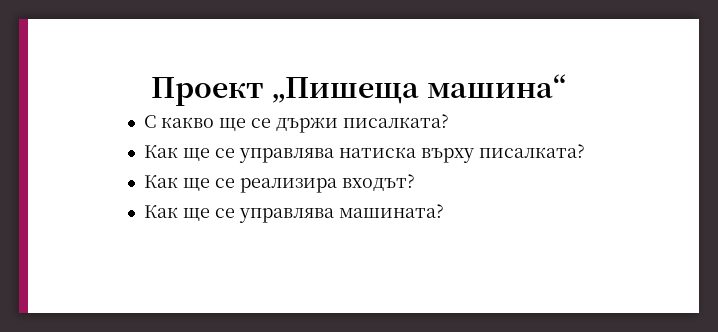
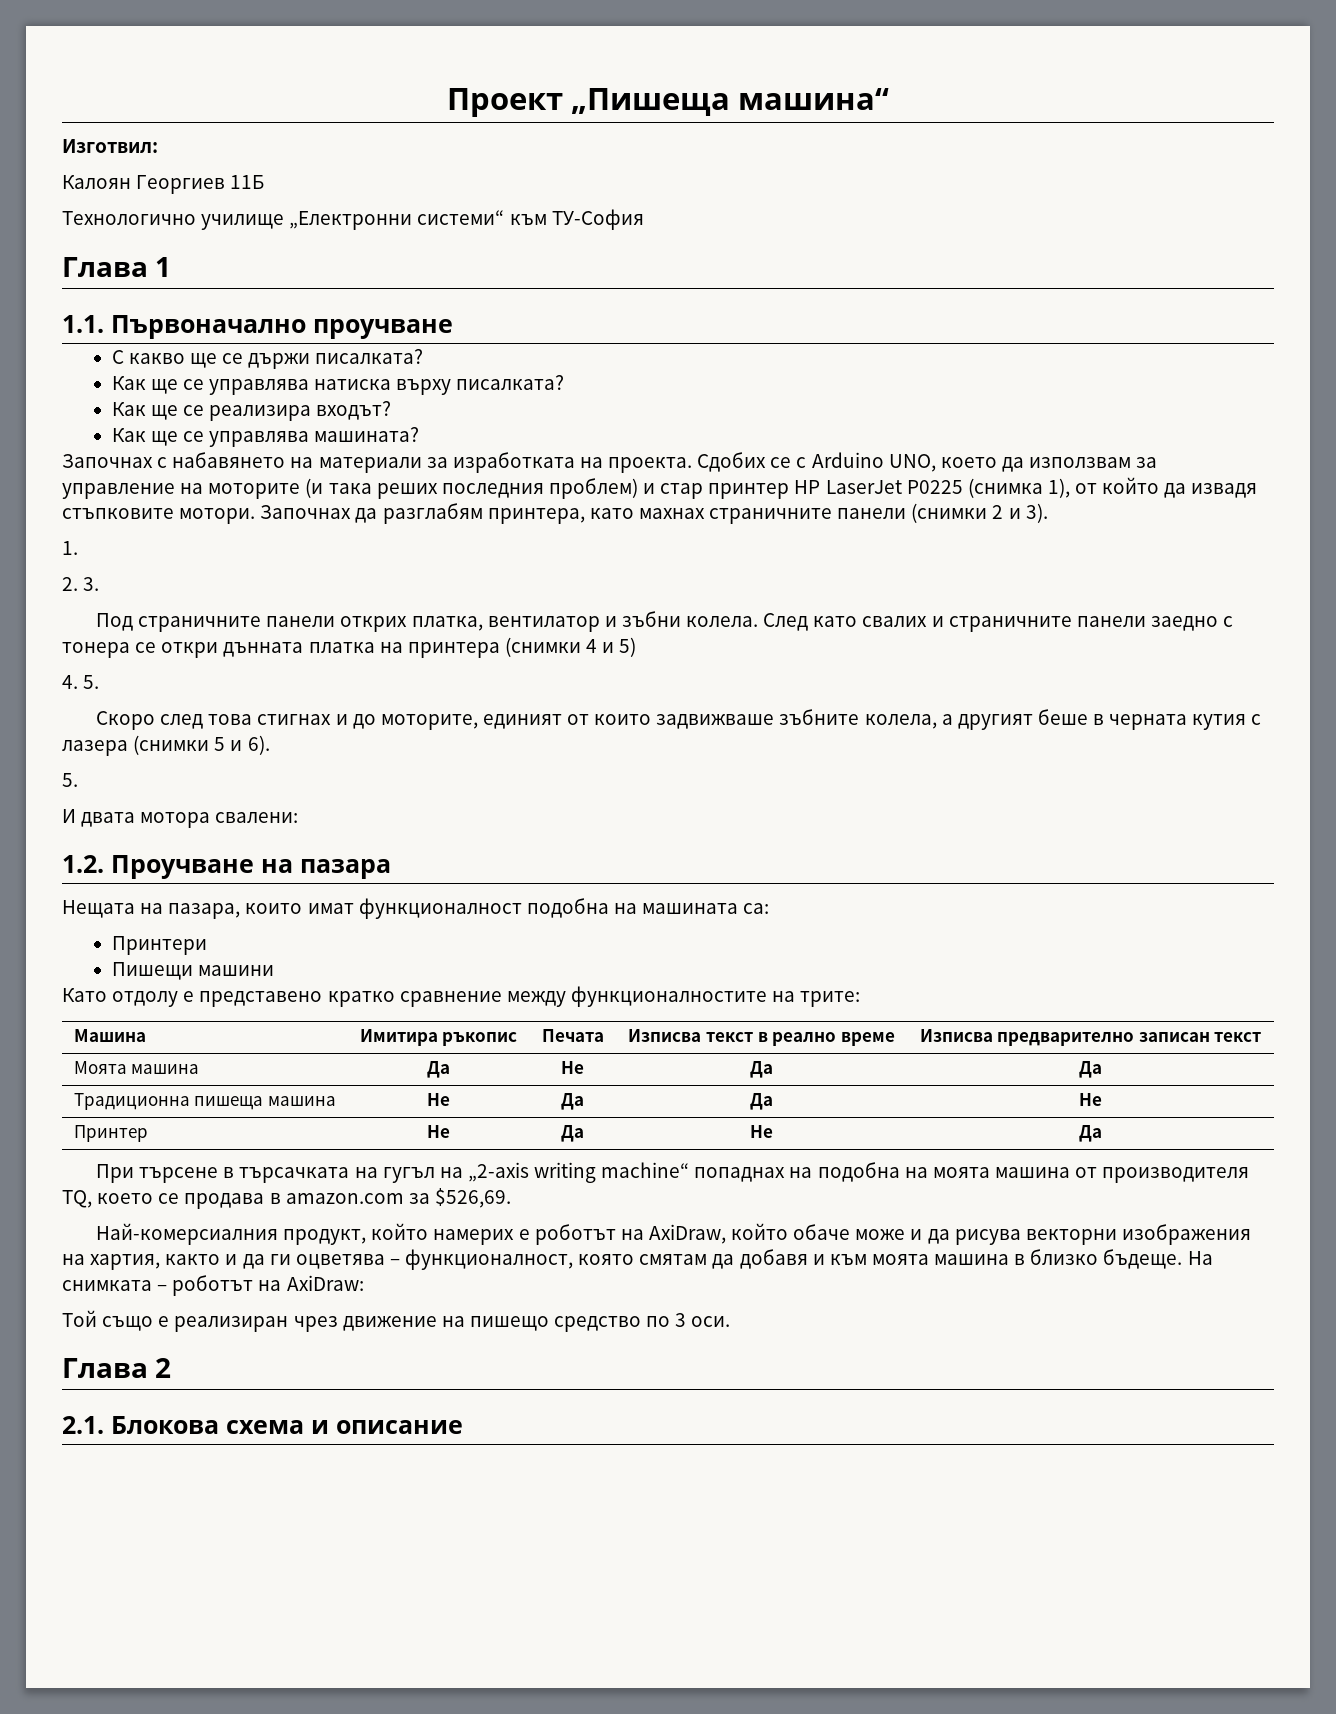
(566, 86) none -> [62,139,158,153] [62,175,265,194] [62,209,644,230] [62,257,172,277] [62,315,453,339] // Изготвил: // Калоян Георгиев 11Б // Технологично училище „Електронни системи“ към ТУ-София // Глава 1 // 1.1. Първоначално проучване
(445, 211) none -> [62,452,1158,473] [62,477,1258,499] [62,503,1048,524] [62,541,78,555] [62,577,100,591] [96,611,1234,632] [62,637,637,658] [62,675,100,689] [96,709,1262,730] [62,735,270,756] [62,773,78,787] [62,809,299,828] [62,855,391,879] [62,898,770,919] [111,936,207,955] [111,962,274,980] [62,986,861,1007] [73,1029,146,1042] [359,1029,518,1046] [541,1029,604,1042] [628,1029,895,1046] [919,1029,1262,1046] [73,1061,200,1074] [427,1061,450,1078] [561,1061,584,1074] [750,1061,773,1078] [1079,1061,1102,1078] [73,1093,336,1110] [427,1093,450,1106] [561,1093,584,1110] [750,1093,773,1110] [1079,1093,1102,1106] [73,1125,148,1142] [427,1125,450,1138] [561,1125,584,1142] [750,1125,773,1138] [1079,1125,1102,1142] [96,1162,1250,1183] [62,1188,511,1209] [96,1223,1251,1245] [62,1249,1213,1270] [62,1275,364,1296] [62,1310,731,1332] [62,1358,172,1378] [62,1416,463,1434] // Започнах с набавянето на материали за изработката на проекта. Сдобих се с Arduino UNO, което да използвам за управление на моторите (и така реших последния проблем) и стар принтер HP LaserJet P0225 (снимка 1), от който да извадя стъпковите мотори. Започнах да разглабям принтера, като махнах страничните панели (снимки 2 и 3). // 1. // 2. 3. // Под страничните панели открих платка, вентилатор и зъбни колела. След като свалих и страничните панели заедно с тонера се откри дънната платка на принтера (снимки 4 и 5) // 4. 5. // Скоро след това стигнах и до моторите, единият от които задвижваше зъбните колела, а другият беше в черната кутия с лазера (снимки 5 и 6). // 5. // И двата мотора свалени: // 1.2. Проучване на пазара // Нещата на пазара, които имат функционалност подобна на машината са: // Принтери // Пишещи машини // Като отдолу е представено кратко сравнение между функционалностите на трите: // Машина | Имитира ръкопис | Печата | Изписва текст в реално време | Изписва предварително записан текст // Моята машина | Да | Не | Да | Да // Традиционна пишеща машина | Не | Да | Да | Не // Принтер | Не | Да | Не | Да // При търсене в търсачката на гугъл на „2-axis writing machine“ попаднах на подобна на моята машина от производителя TQ, което се продава в amazon.com за $526,69. // Най-комерсиалния продукт, който намерих е роботът на AxiDraw, който обаче може и да рисува векторни изображения на хартия, както и да ги оцветява – функционалност, която смятам да добавя и към моята машина в близко бъдеще. На снимката – роботът на AxiDraw: // Той също е реализиран чрез движение на пишещо средство по 3 оси. // Глава 2 // 2.1. Блокова схема и описание

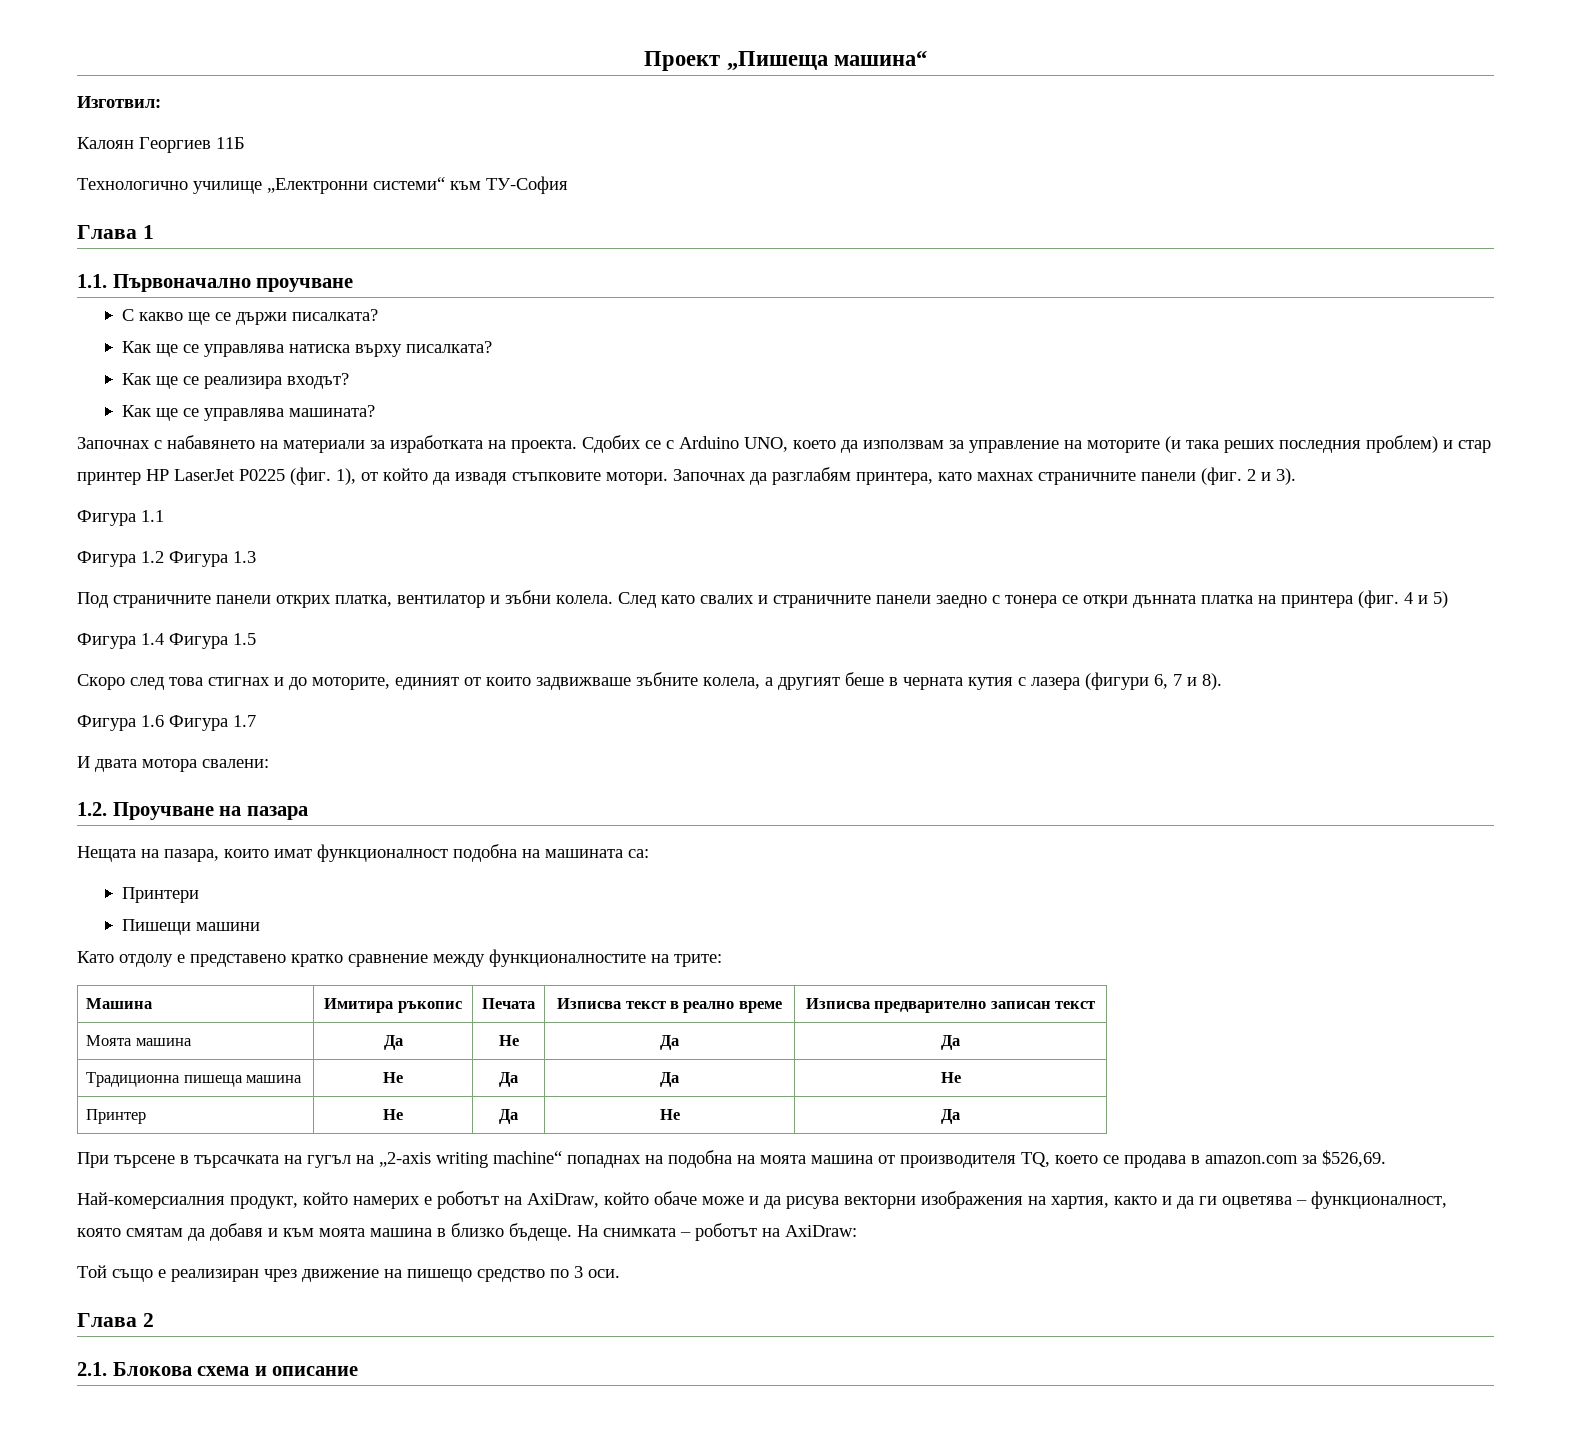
[967,478,1043,498] (снимка -> [290,467,331,485] (фиг.
[911,503,988,523] (снимки -> [1201,467,1242,485] (фиг.
[62,541,78,555] [62,577,100,591] 1. // 2. 3. -> [77,510,164,526] [77,551,256,567] Фигура 1.1 // Фигура 1.2 Фигура 1.3
[504,637,581,657] (снимки -> [1358,590,1399,608] (фиг.
[62,675,100,689] 4. 5. -> [77,633,256,649] Фигура 1.4 Фигура 1.5
[133,735,270,755] [62,773,78,787] (снимки 5 и 6). // 5. -> [1085,672,1222,690] [77,715,256,731] (фигури 6, 7 и 8). // Фигура 1.6 Фигура 1.7

